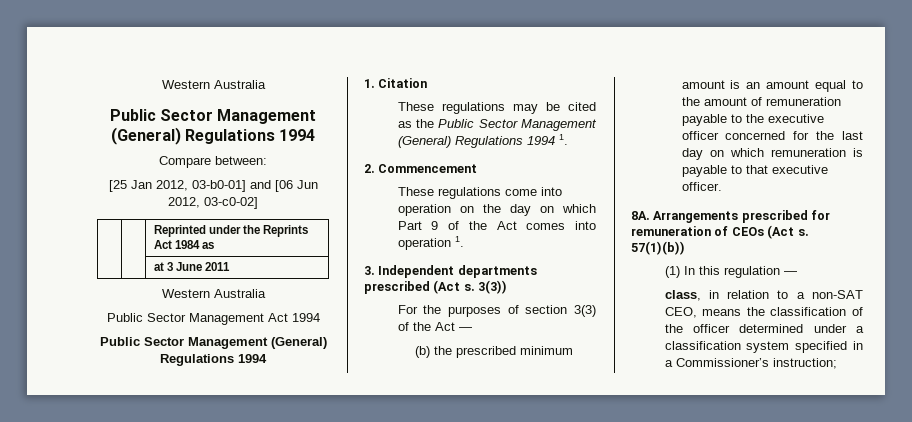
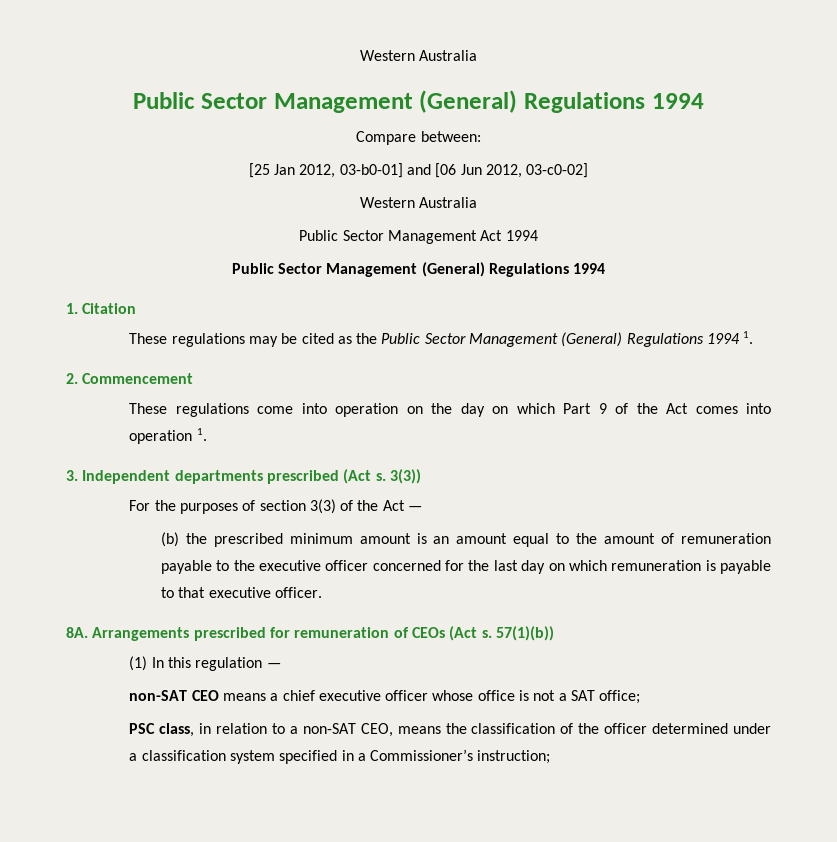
[153,225,309,237] [153,240,215,249] [153,262,231,271] // | | Reprinted under the Reprints Act 1984 as // | | at 3 June 2011 -> (589, 170) none
(797, 273) none -> [129,690,641,704] [129,723,156,734] non-SAT CEO means a chief executive officer whose office is not a SAT office; // PSC

